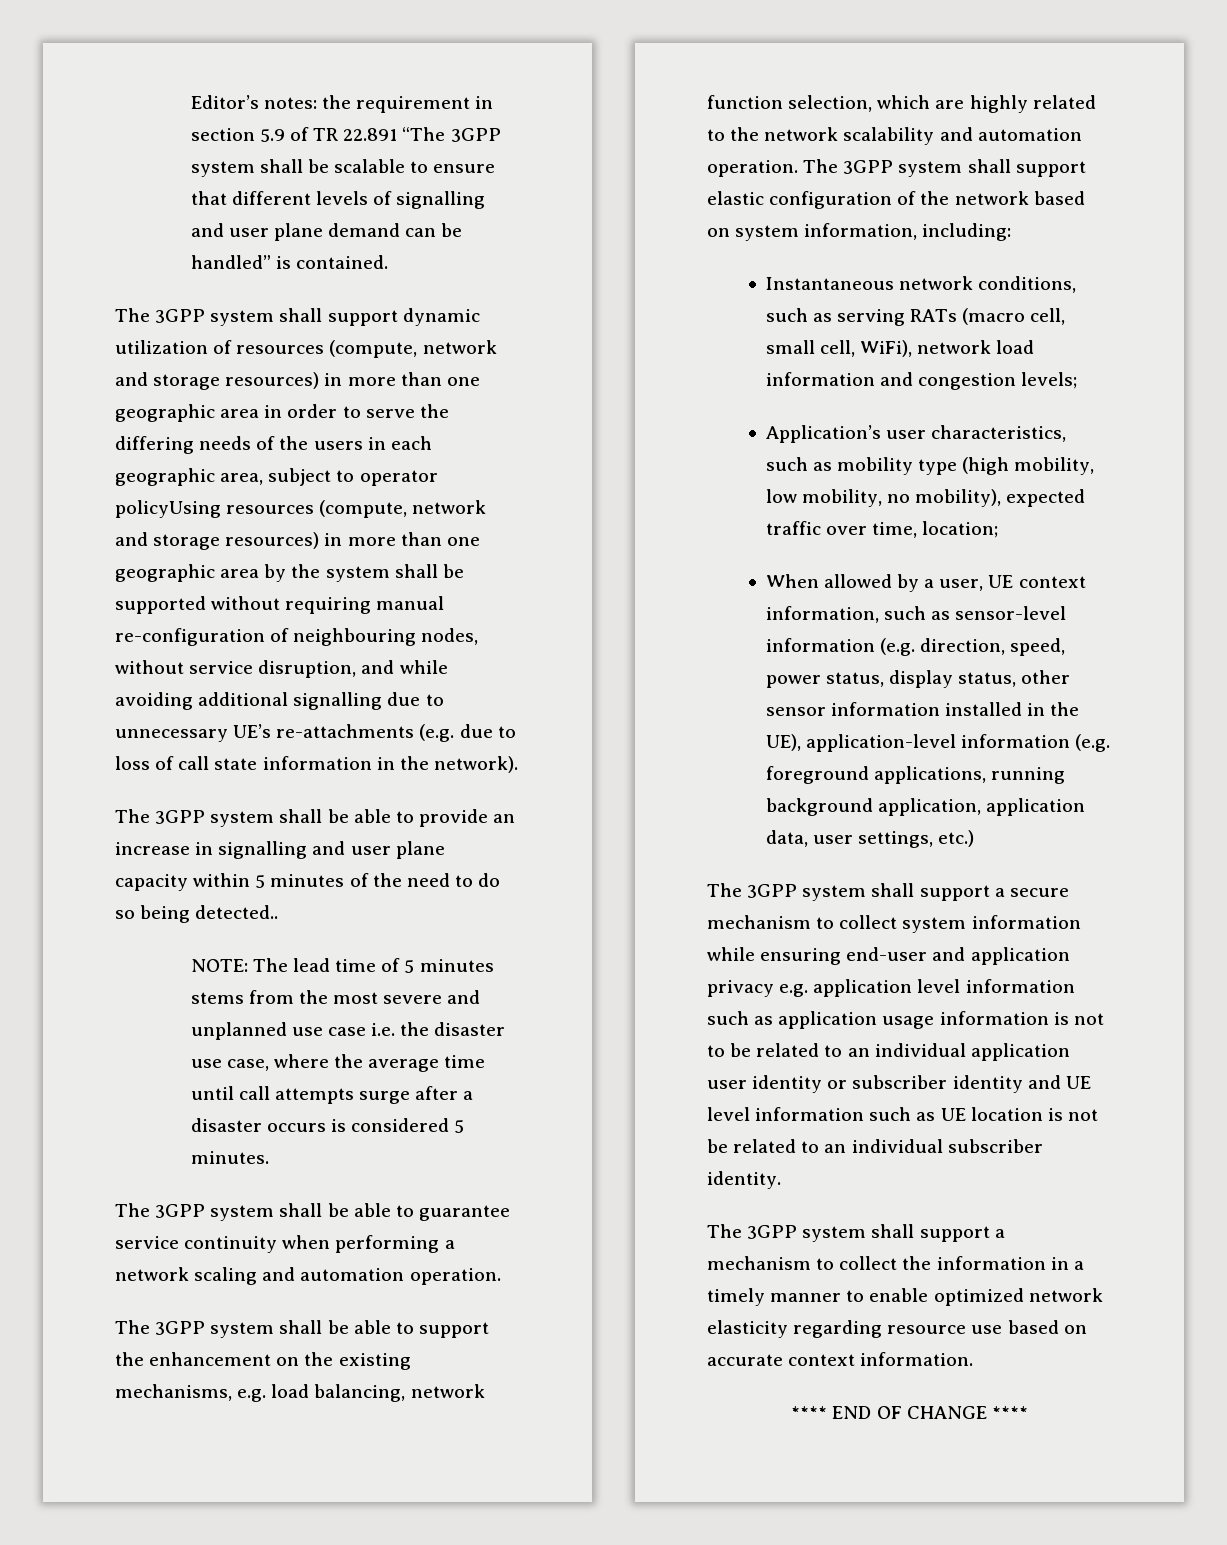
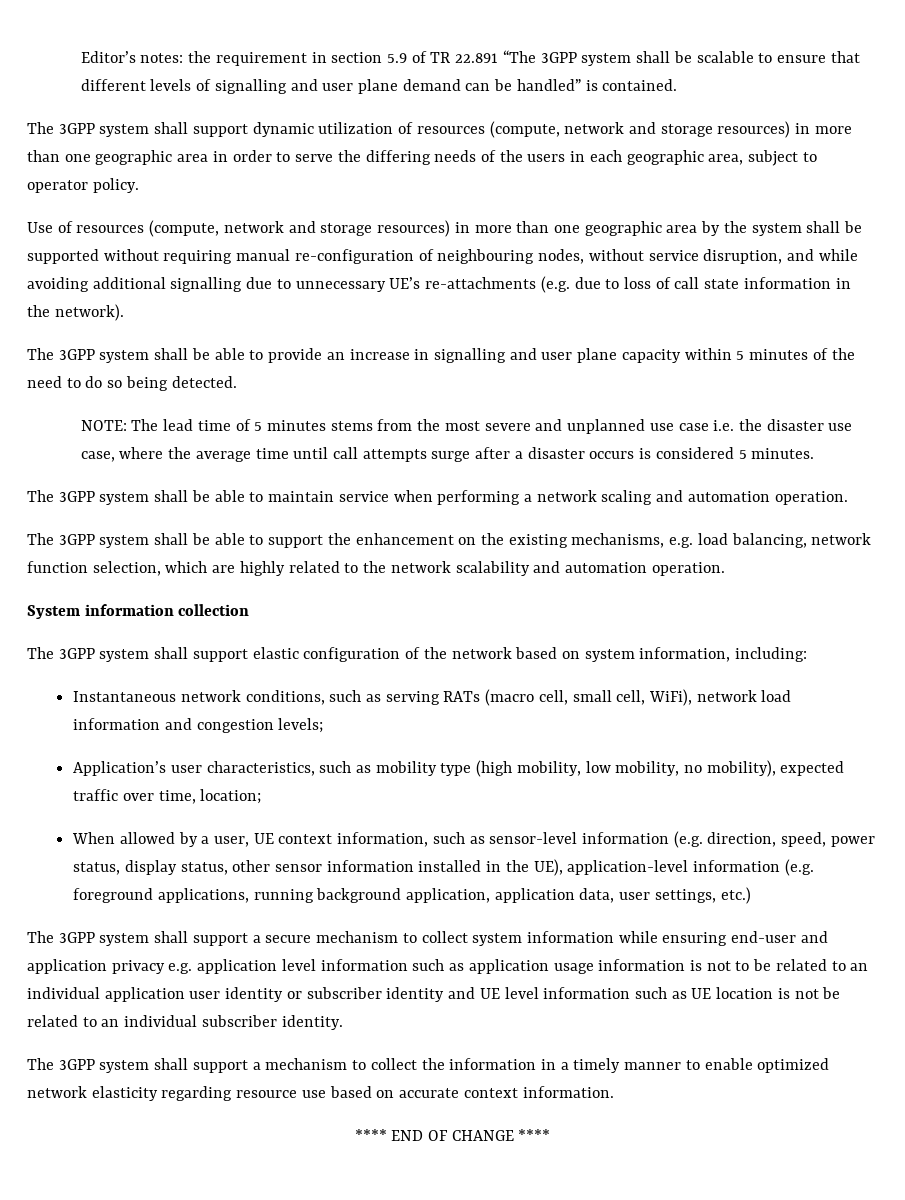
[115,500,221,518] policyUsing -> [92,178,139,193] [27,221,73,233] policy. // Use of
[195,905,279,919] detected.. -> [171,376,237,388] detected.
[418,1205,510,1221] [115,1236,278,1253] guarantee service continuity -> [268,491,389,502] maintain service
(798, 168) none -> [27,604,250,619] // System information collection //

